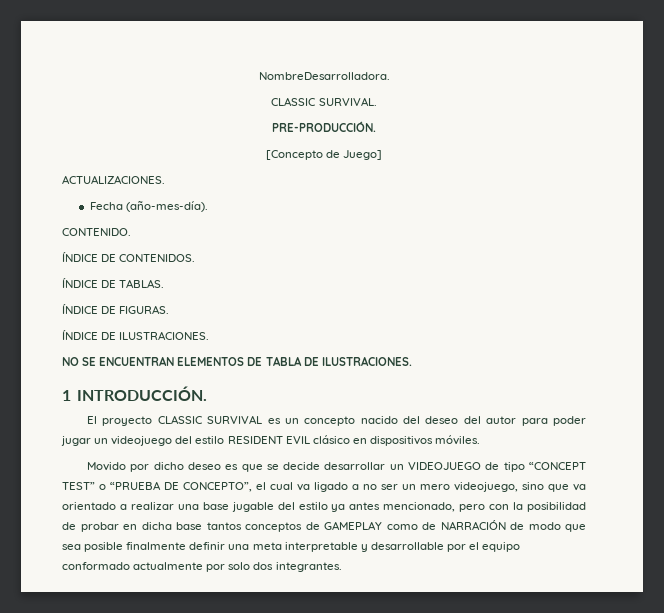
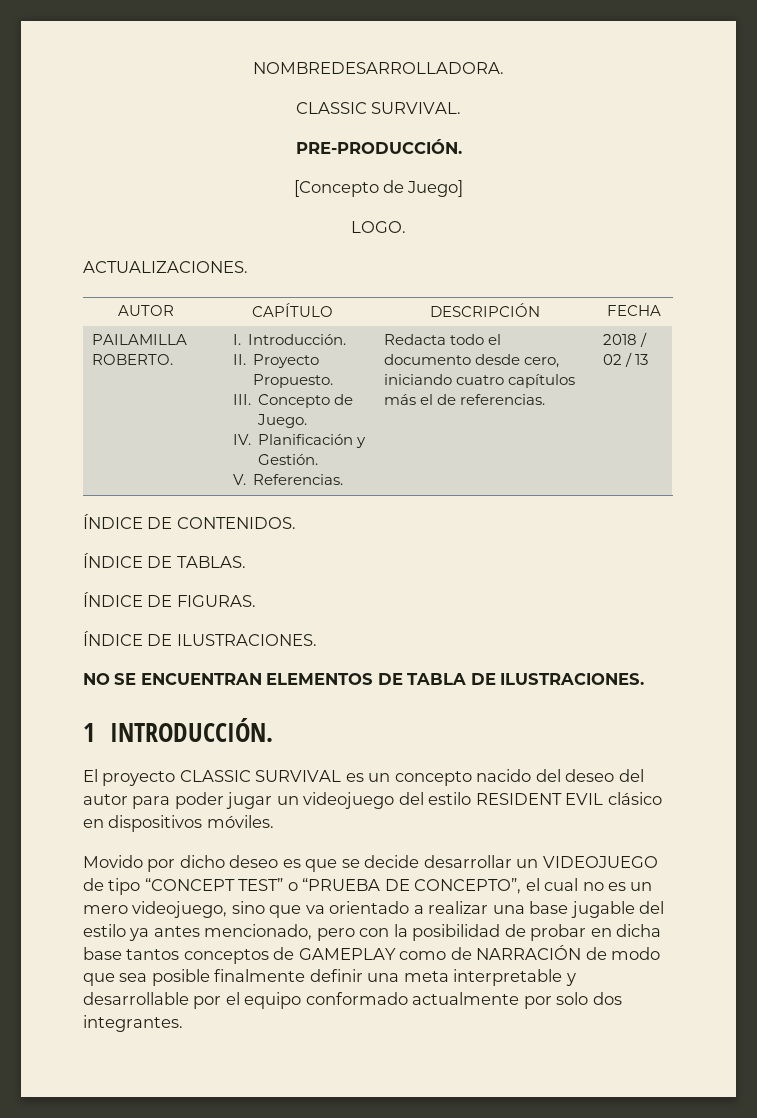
[258,72,390,80] NombreDesarrolladora. -> [253,62,504,74] NOMBREDESARROLLADORA.
(383, 155) none -> [351,221,406,233] // LOGO.
[89,201,208,212] [62,228,131,236] // Fecha (año-mes-día). // CONTENIDO. -> [118,305,174,316] [251,303,333,317] [430,303,540,317] [606,305,661,316] [91,334,187,345] [91,354,173,365] [232,334,347,345] [232,354,320,368] [253,374,334,388] [232,394,354,408] [257,414,308,428] [232,434,367,448] [258,454,319,465] [232,474,344,485] [383,334,501,345] [383,354,559,368] [383,374,575,388] [383,394,546,405] [602,332,647,347] [602,352,648,367] // AUTOR | CAPÍTULO | DESCRIPCIÓN | FECHA // PAILAMILLA ROBERTO. | I. Introducción. // II. Proyecto Propuesto. // III. Concepto de Juego. // IV. Planificación y Gestión. // V. Referencias. | Redacta todo el documento desde cero, iniciando cuatro capítulos más el de referencias. | 2018 / 02 / 13
[297,482,398,492] va ligado a no ser -> [582,882,627,891] no es

